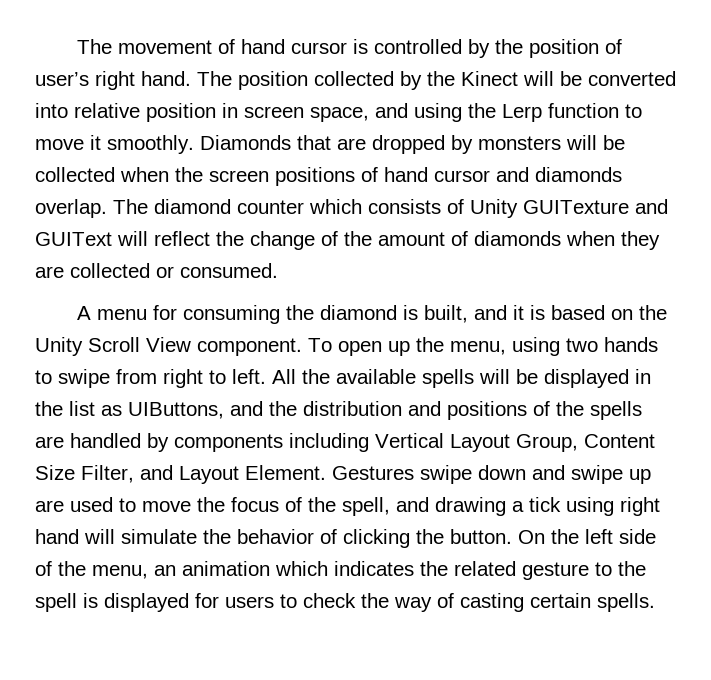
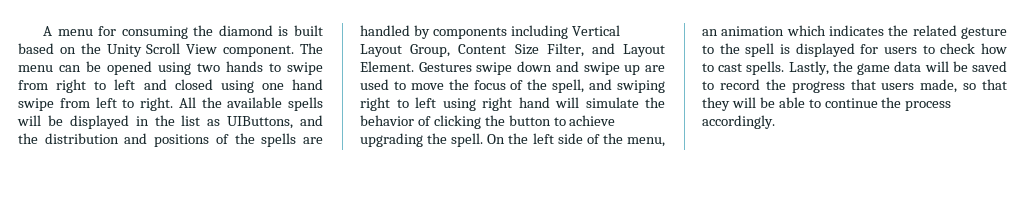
[77,39,623,58] [35,71,676,90] [35,103,642,122] [35,135,625,154] [35,167,622,186] [35,199,668,218] [35,231,660,250] [35,263,278,278] The movement of hand cursor is controlled by the position of user’s right hand. The position collected by the Kinect will be converted into relative position in screen space, and using the Lerp function to move it smoothly. Diamonds that are dropped by monsters will be collected when the screen positions of hand cursor and diamonds overlap. The diamond counter which consists of Unity GUITexture and GUIText will reflect the change of the amount of diamonds when they are collected or consumed. // -> (42, 31) none
[424,305,546,323] built, and it is -> [294,25,323,36] built
[308,337,506,356] To open up the menu, -> [300,43,323,54] [18,61,152,75] The menu can be opened
[232,369,266,384] left. -> [114,79,323,93] [18,97,173,111] left and closed using one hand swipe from left to right.
[435,497,561,516] drawing a tick -> [617,80,665,93] [360,97,436,111] swiping right to left
[450,529,512,544] button. -> [508,115,616,126] [360,133,484,147] button to achieve upgrading the spell.
[361,593,655,612] the way of casting certain spells. -> [981,43,1007,54] [702,61,1007,75] [702,79,1007,93] [702,97,952,111] [702,115,775,129] how to cast spells. Lastly, the game data will be saved to record the progress that users made, so that they will be able to continue the process accordingly.

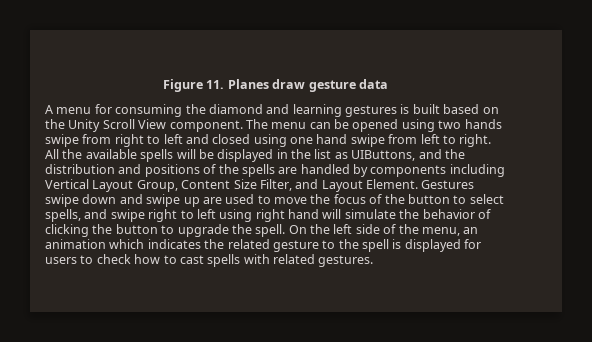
(42, 31) none -> [163,79,388,92] Figure 11. Planes draw gesture data //
(273, 30) none -> [266,104,397,117] and learning gestures
[269,63,281,72] to -> (502, 124) none
[552,79,665,93] spell, and swiping -> [407,194,504,204] [45,209,145,222] button to select spells, and swipe
[569,115,616,126] [360,133,423,147] achieve upgrading -> [177,224,229,237] upgrade
[746,61,1007,75] [702,79,1007,93] [702,97,952,111] [702,115,775,129] spells. Lastly, the game data will be saved to record the progress that users made, so that they will be able to continue the process accordingly. -> [207,254,374,267] spells with related gestures.

